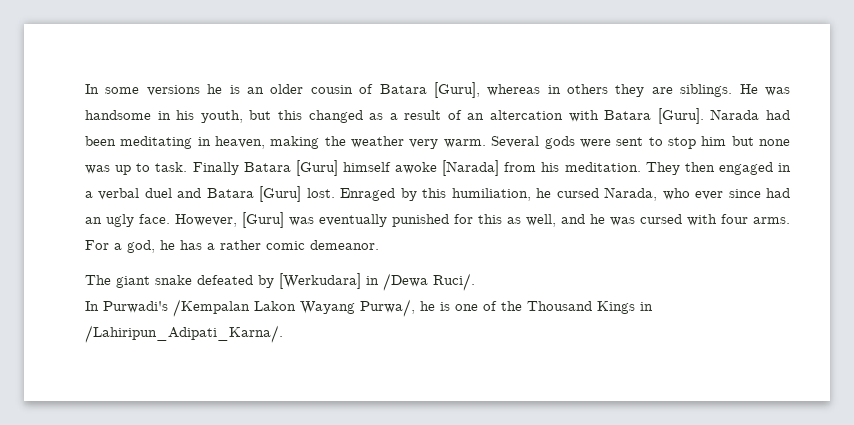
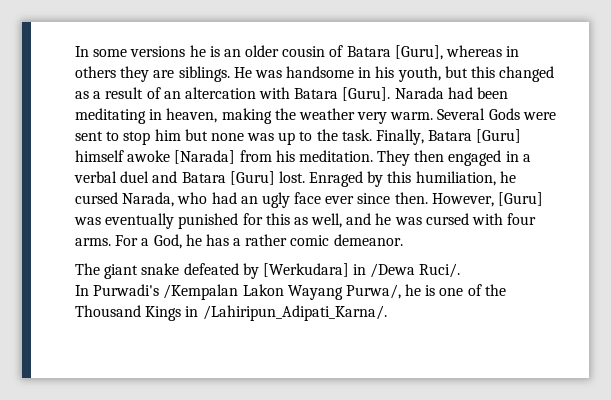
[544,136,575,149] gods -> [488,108,520,120] Gods
[155,162,239,175] task. Finally -> [316,129,425,145] the task. Finally,
[695,189,761,200] ever since -> (208, 198) none
[139,214,170,224] face. -> [294,192,428,204] face ever since then.
[127,240,155,253] god, -> [153,234,182,249] God,

